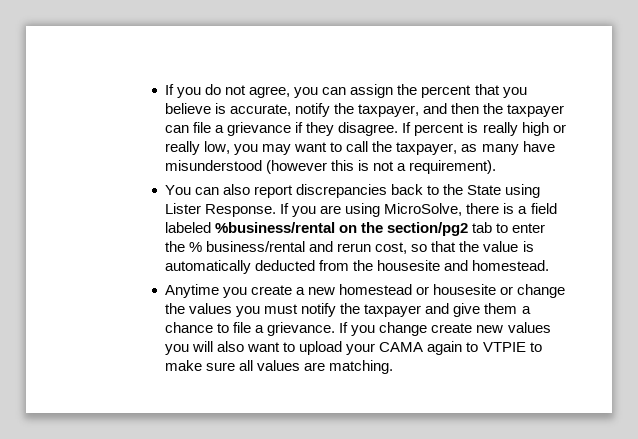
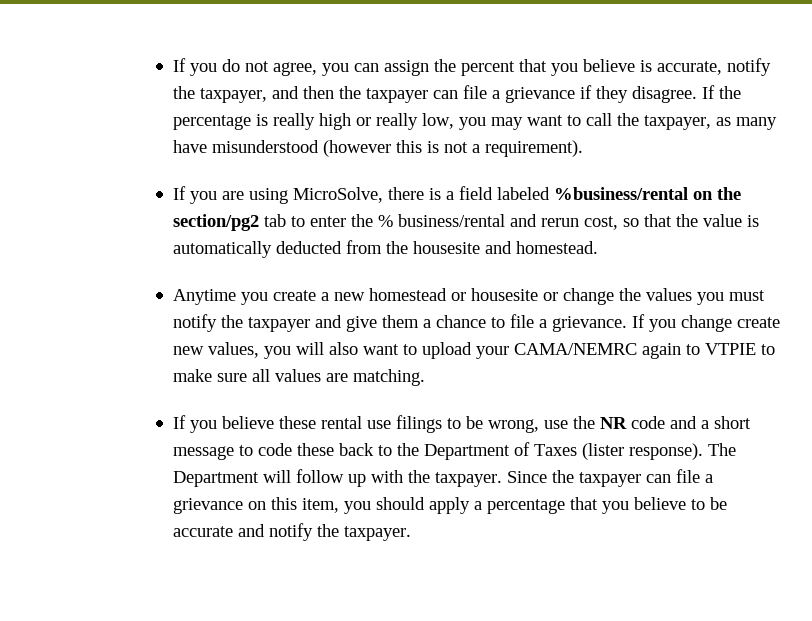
[414,123,465,136] percent -> [718,86,741,99] [172,115,251,130] the percentage
[165,184,541,198] [165,203,277,217] You can also report discrepancies back to the State using Lister Response. -> (583, 148) none
[507,322,551,333] values -> [207,342,259,358] values,
[379,342,424,352] CAMA -> [513,343,637,355] CAMA/NEMRC
(394, 367) none -> [172,415,751,433] [172,442,736,460] [172,469,713,487] [172,497,727,514] [172,523,411,541] // If you believe these rental use filings to be wrong, use the NR code and a short message to code these back to the Department of Taxes (lister response). The Department will follow up with the taxpayer. Since the taxpayer can file a grievance on this item, you should apply a percentage that you believe to be accurate and notify the taxpayer.

